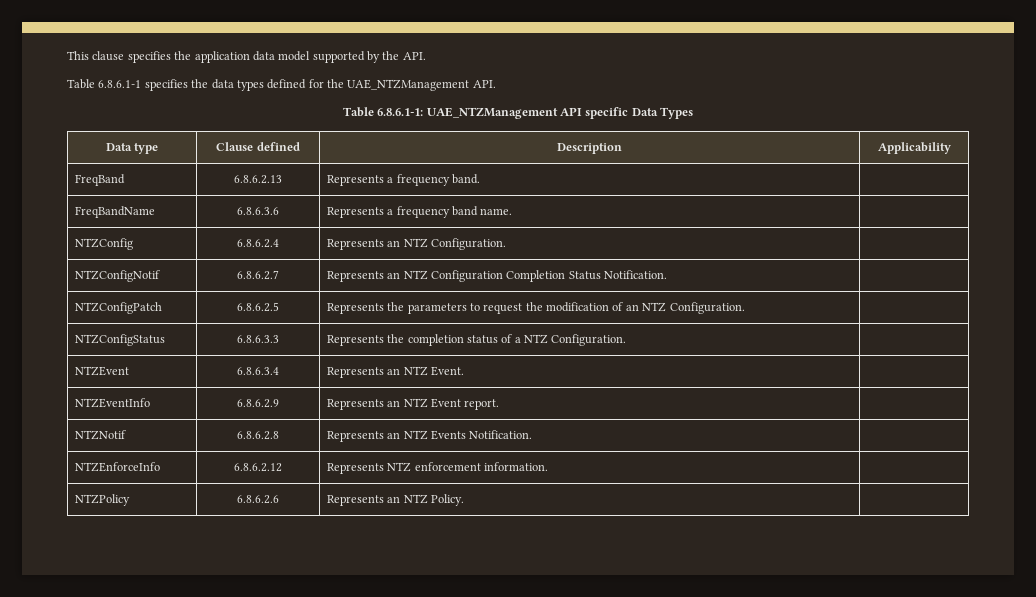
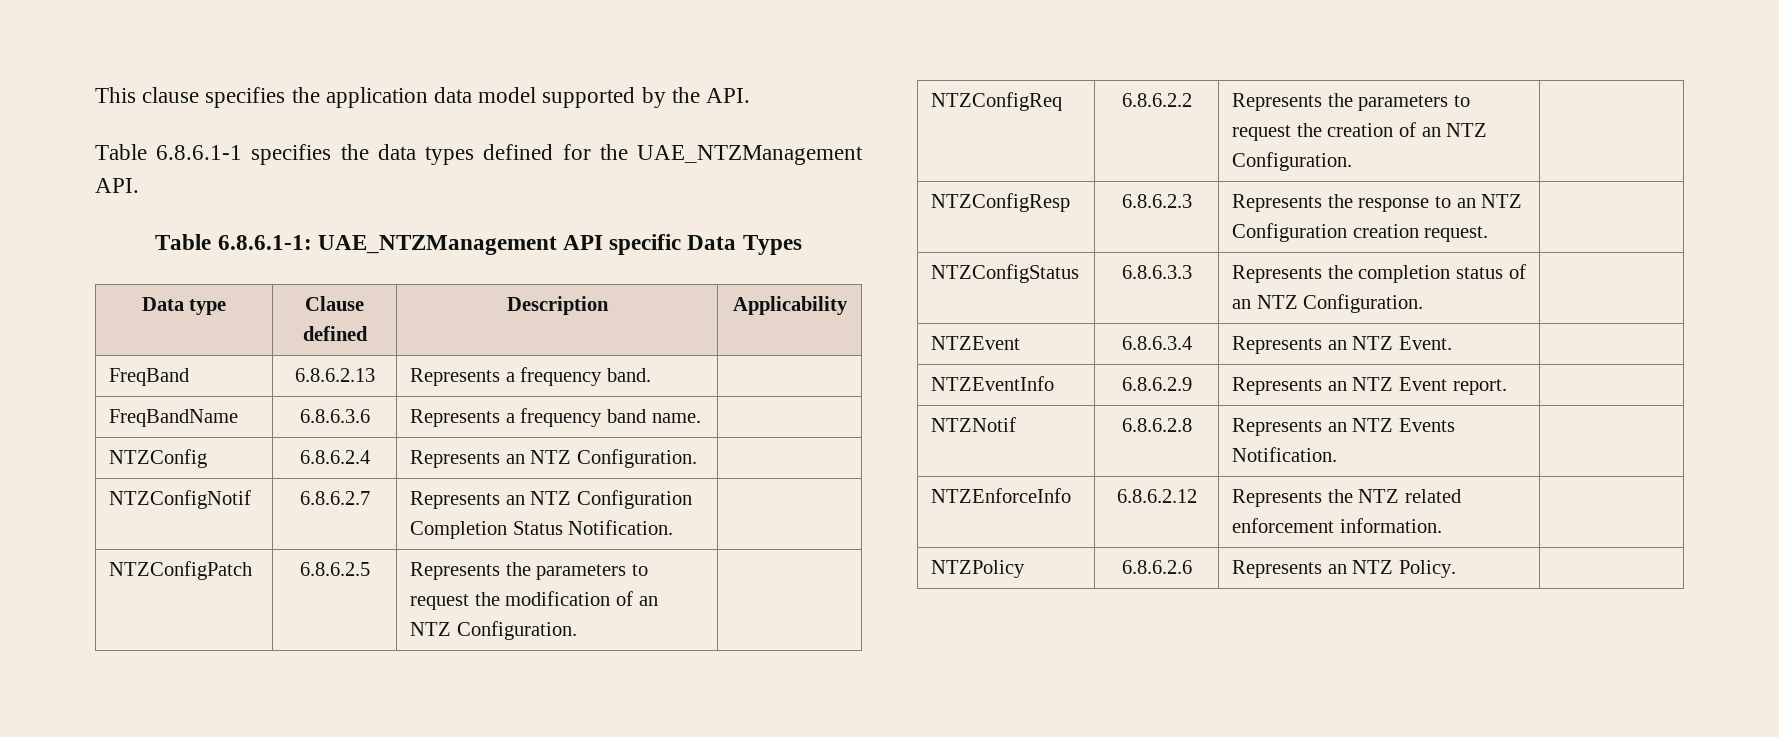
(745, 308) none -> [931,92,1063,111] [1121,93,1192,107] [1232,93,1470,111] [1232,122,1488,141] [1232,152,1353,171] [931,193,1071,212] [1121,194,1192,208] [1232,194,1523,212] [1232,223,1489,242] // NTZConfigReq | 6.8.6.2.2 | Represents the parameters to request the creation of an NTZ Configuration. | // NTZConfigResp | 6.8.6.2.3 | Represents the response to an NTZ Configuration creation request. |
[514,337,521,343] a -> [1232,299,1252,309] an
[387,462,412,472] NTZ -> [1327,489,1461,503] the NTZ related

